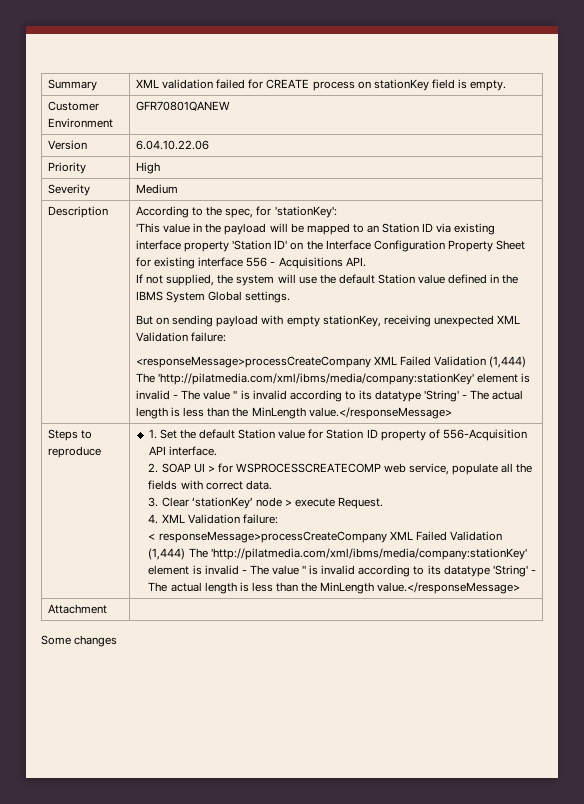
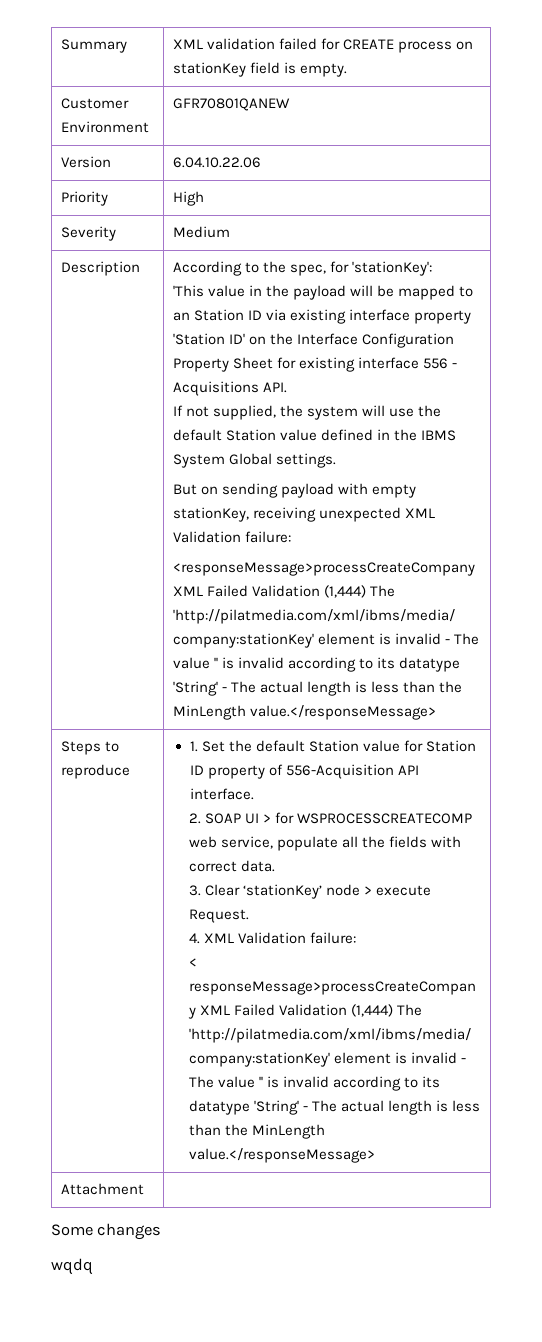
(118, 641) none -> [51,1258,93,1275] // wqdq

